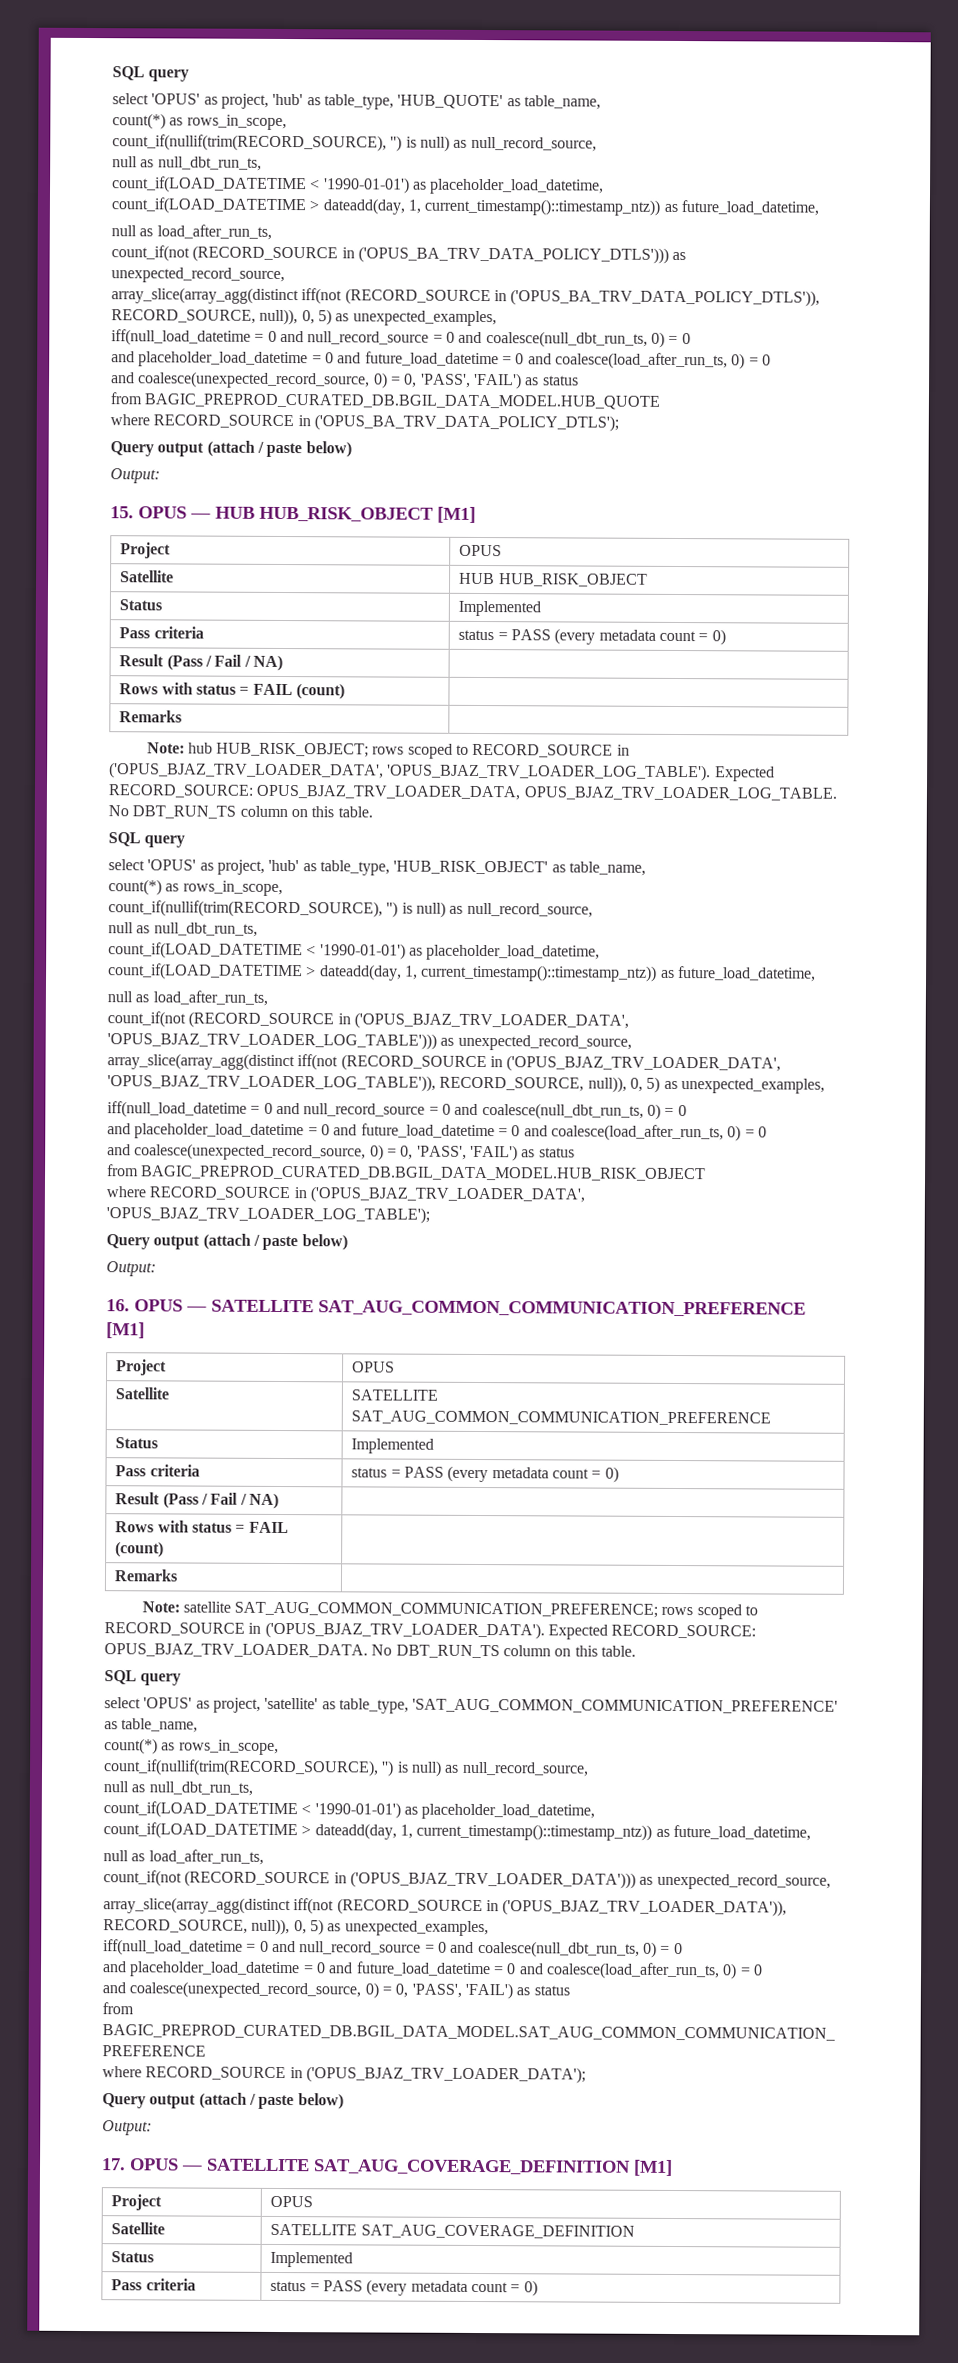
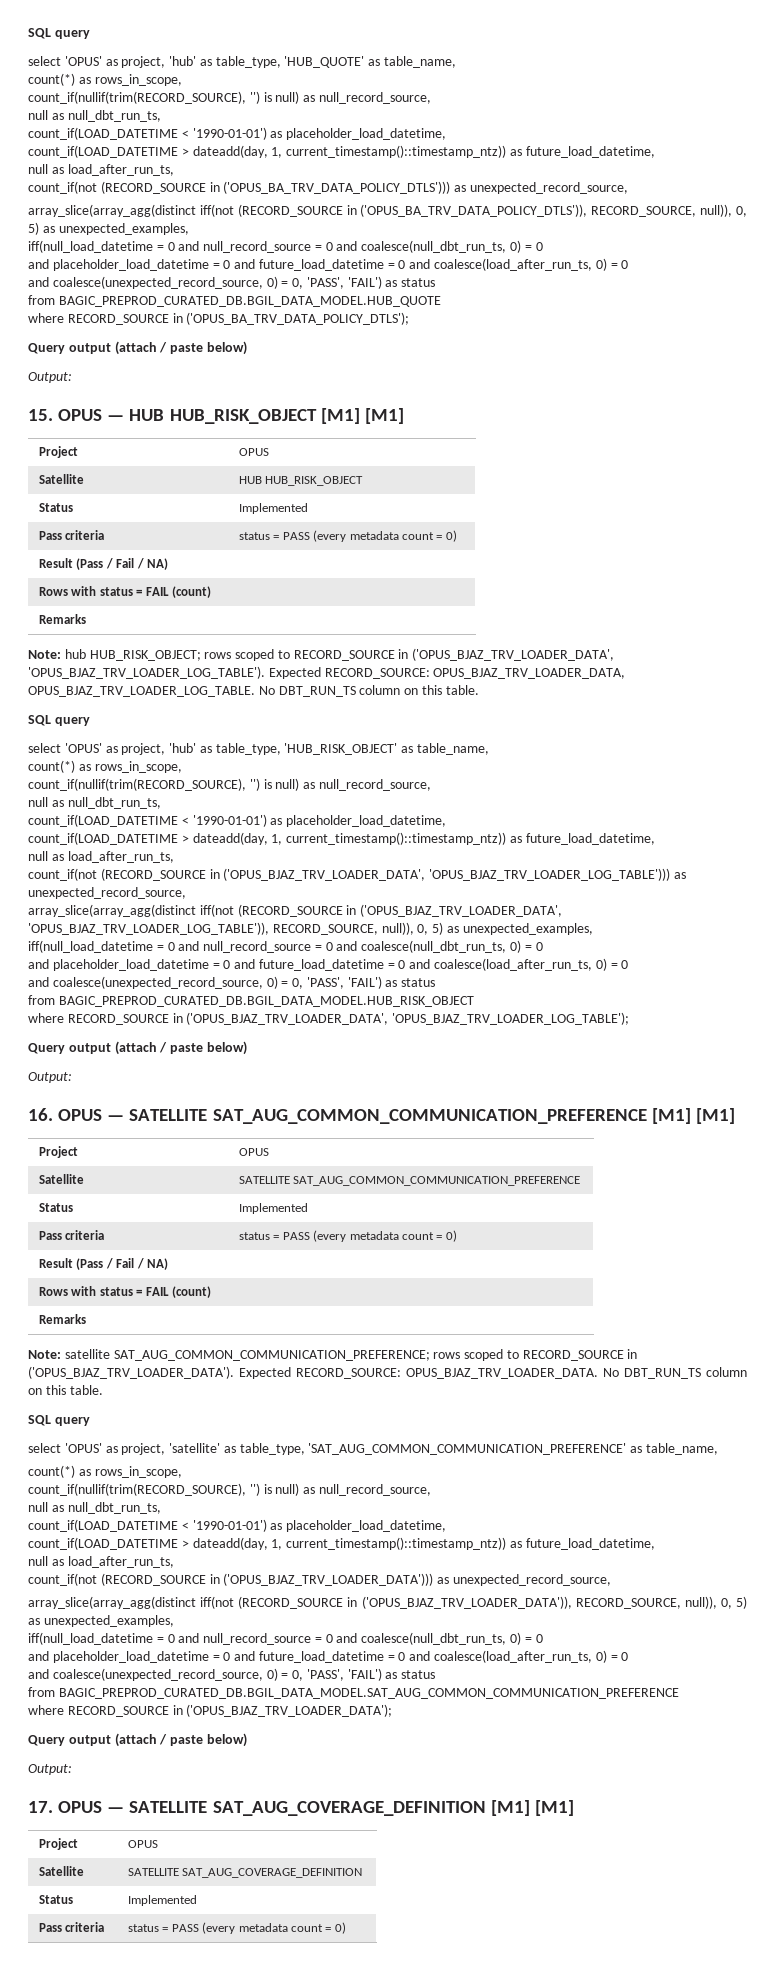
(476, 514) none -> [364,408,404,424] [M1]
(145, 1330) none -> [695,1108,735,1124] [M1]
(673, 2167) none -> [534,1800,574,1816] [M1]

